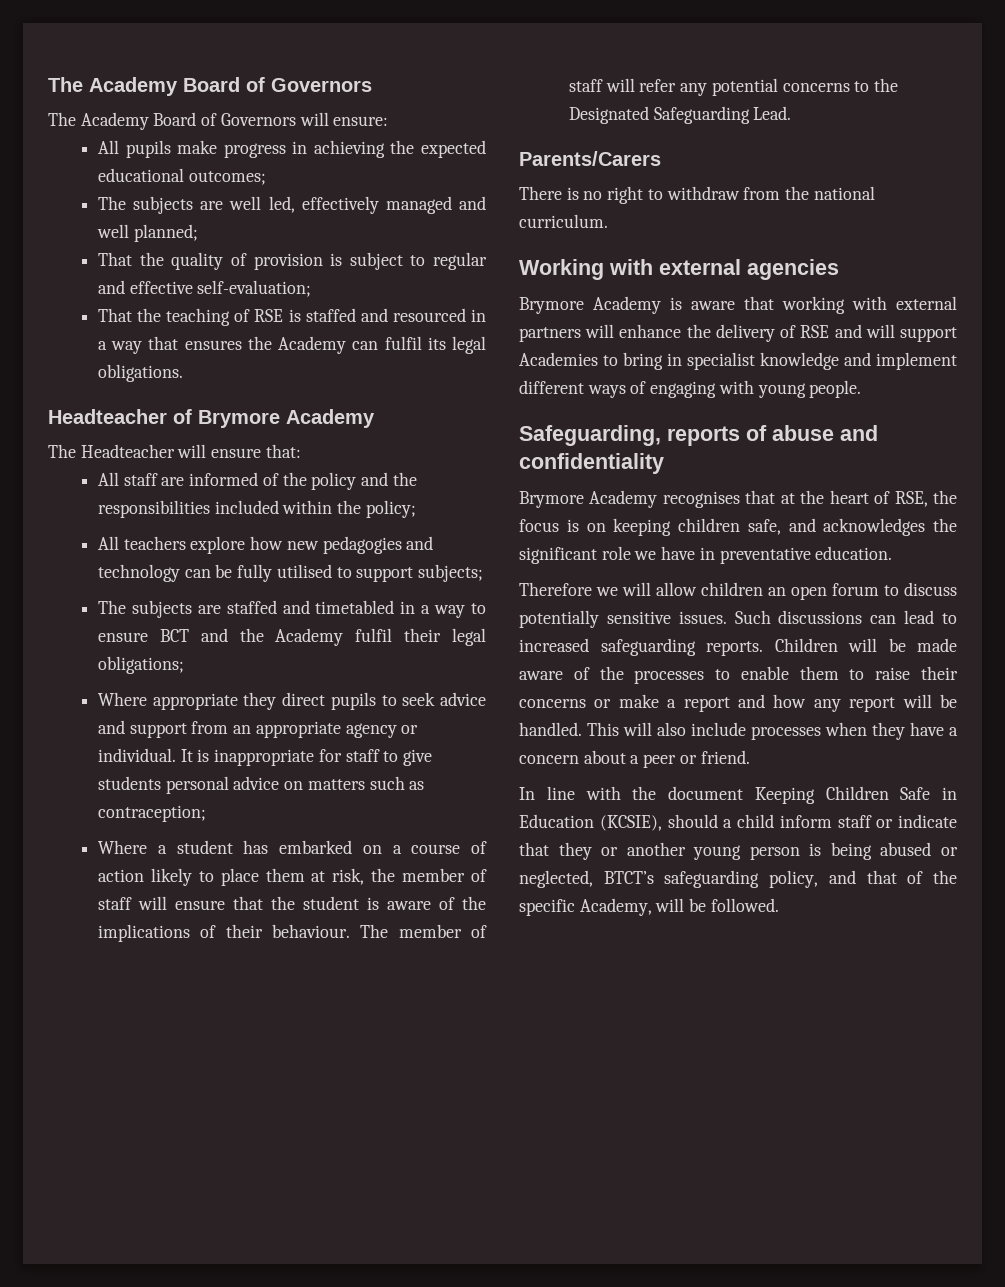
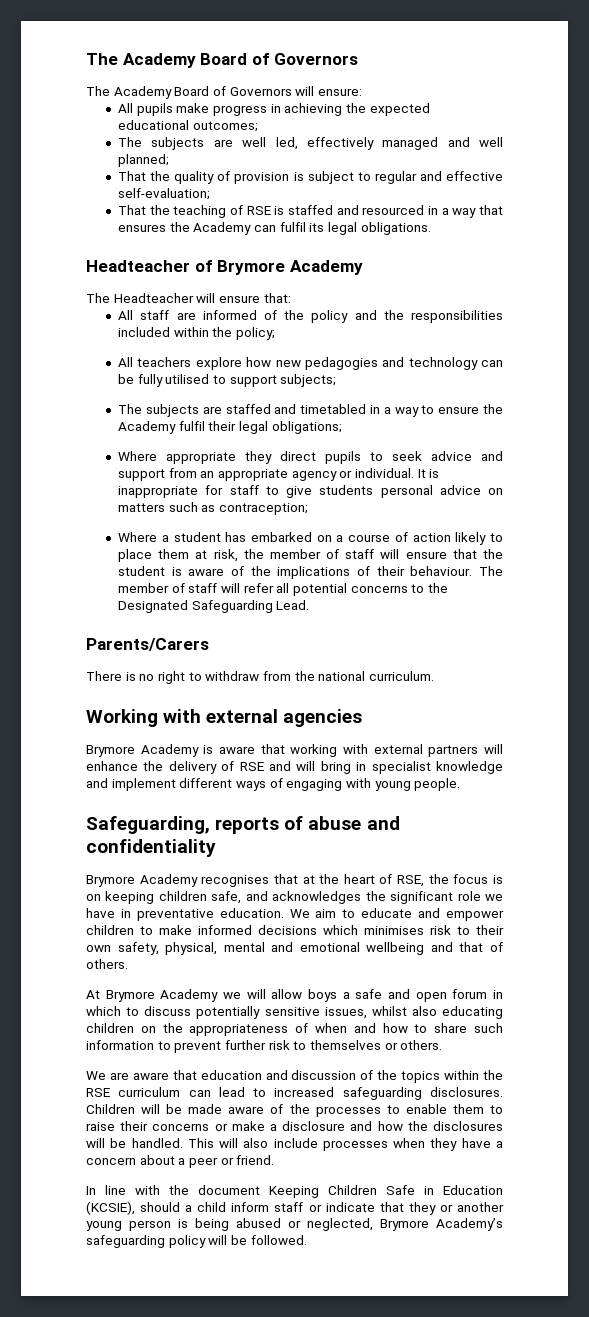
[159,628,228,642] BCT and -> (480, 410) none
[680,83,708,96] any -> [276,583,290,593] all
[900,327,957,342] [519,352,618,366] support Academies to -> (316, 766) none
[519,582,957,600] [519,610,863,628] // Therefore we will allow children an open forum to discuss potentially sensitive issues. Such discussions -> [289,908,505,921] [86,925,504,935] [86,942,503,955] [86,959,128,969] [86,989,504,1002] [86,1006,503,1019] [86,1023,504,1036] [86,1040,443,1053] [86,1070,504,1083] [86,1087,181,1097] We aim to educate and empower children to make informed decisions which minimises risk to their own safety, physical, mental and emotional wellbeing and that of others. // At Brymore Academy we will allow boys a safe and open forum in which to discuss potentially sensitive issues, whilst also educating children on the appropriateness of when and how to share such information to prevent further risk to themselves or others. // We are aware that education and discussion of the topics within the RSE curriculum
[706,641,763,656] reports. -> [430,1087,503,1097] disclosures.
[683,694,896,712] report and how any report -> [282,1121,503,1131] disclosure and how the disclosures
[603,870,957,888] [519,898,652,916] BTCT’s safeguarding policy, and that of the specific Academy, -> [380,1218,503,1231] [86,1235,206,1248] Brymore Academy’s safeguarding policy

